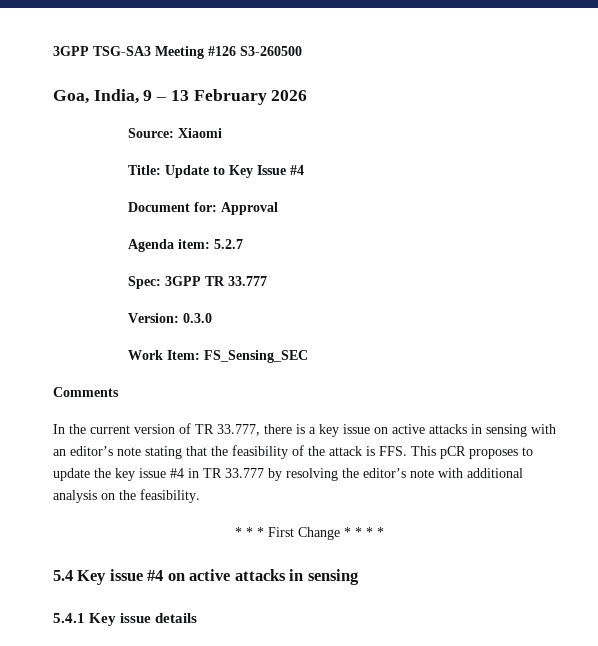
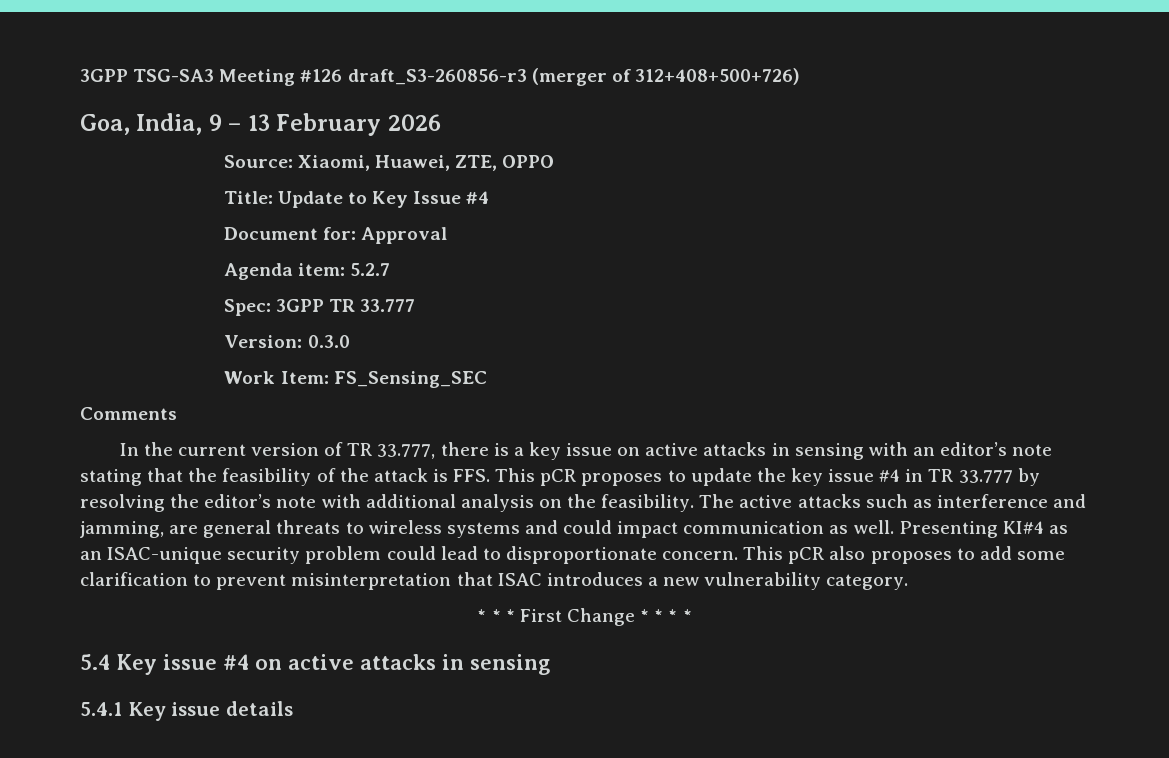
[240,46,302,56] S3-260500 -> [347,68,800,86] draft_S3-260856-r3 (merger of 312+408+500+726)
[177,128,222,138] Xiaomi -> [297,155,555,171] Xiaomi, Huawei, ZTE, OPPO
(200, 496) none -> [699,494,1087,508] [80,520,1068,538] [80,546,1065,564] [80,572,909,590] The active attacks such as interference and jamming, are general threats to wireless systems and could impact communication as well. Presenting KI#4 as an ISAC-unique security problem could lead to disproportionate concern. This pCR also proposes to add some clarification to prevent misinterpretation that ISAC introduces a new vulnerability category.

